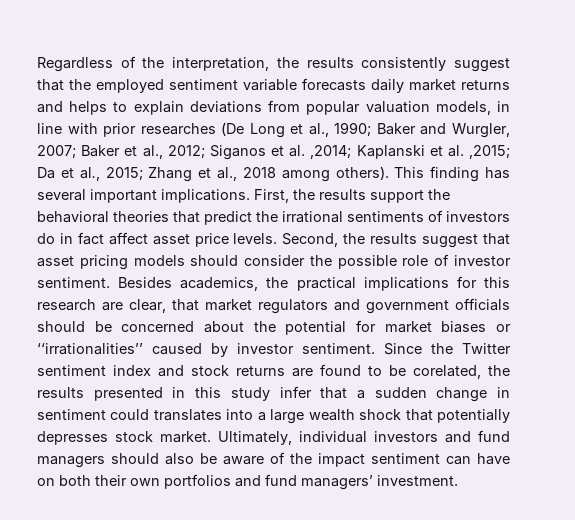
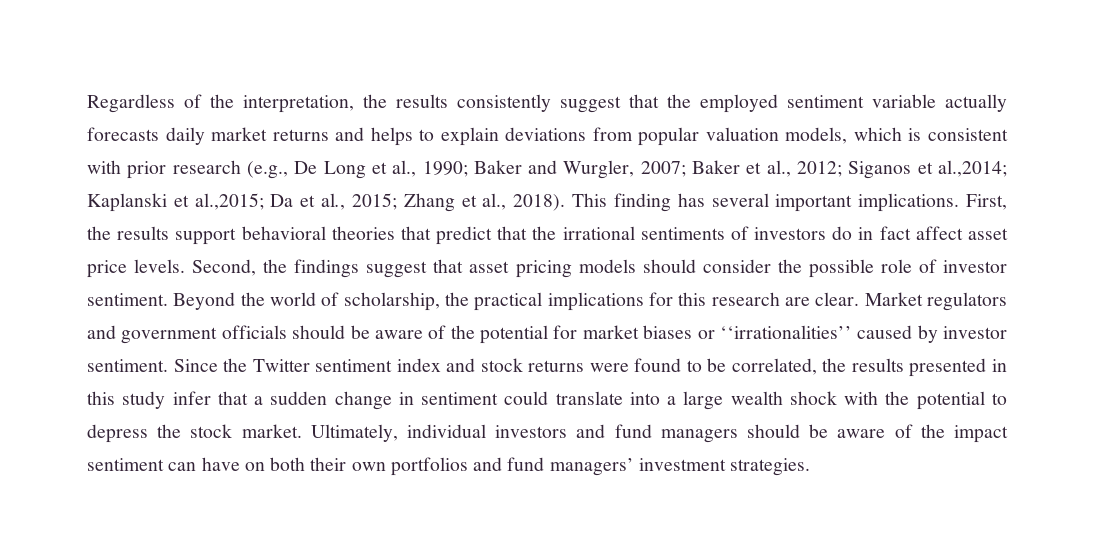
(297, 85) none -> [945,94,1007,112] actually
[497,101,511,112] [37,122,245,137] in line with prior researches (De -> [853,127,1008,141] [87,160,318,179] which is consistent with prior research (e.g., De
[289,145,511,159] al. ,2014; Kaplanski et al. ,2015; -> [937,160,1007,177] [87,193,264,212] al.,2014; Kaplanski et al.,2015;
[242,166,389,182] 2018 among others). -> [513,194,566,211] 2018).
[428,189,450,200] the -> (237, 236) none
(252, 218) none -> [497,226,528,240] that
[370,233,418,244] results -> [294,259,360,278] findings
[118,277,259,291] Besides academics, -> [173,292,440,311] Beyond the world of scholarship,
[129,299,252,313] clear, that market -> [815,292,923,306] clear. Market
[121,321,244,333] concerned about -> [374,325,447,339] aware of
[292,368,313,377] are -> [589,363,629,372] were
[413,365,481,379] corelated, -> [731,358,817,375] correlated,
[153,409,222,421] translates -> [555,391,623,405] translate
[405,409,511,423] [37,431,108,445] that potentially depresses -> [844,391,1008,410] [87,424,182,443] with the potential to depress the
[165,453,194,465] also -> (800, 431) none
[377,475,458,486] investment. -> [638,458,811,476] investment strategies.

